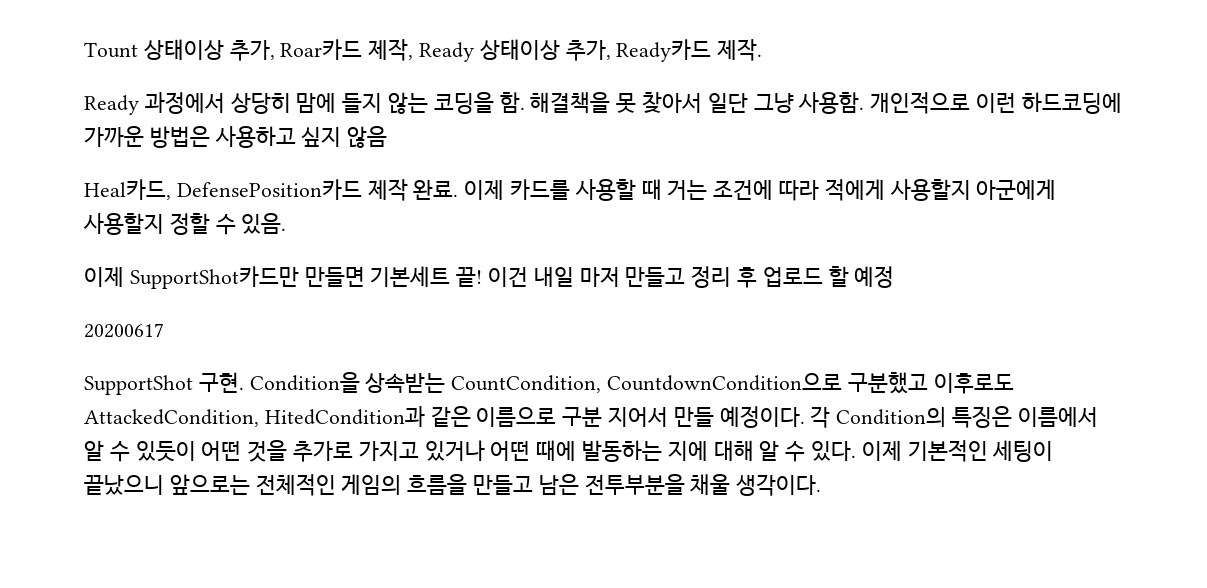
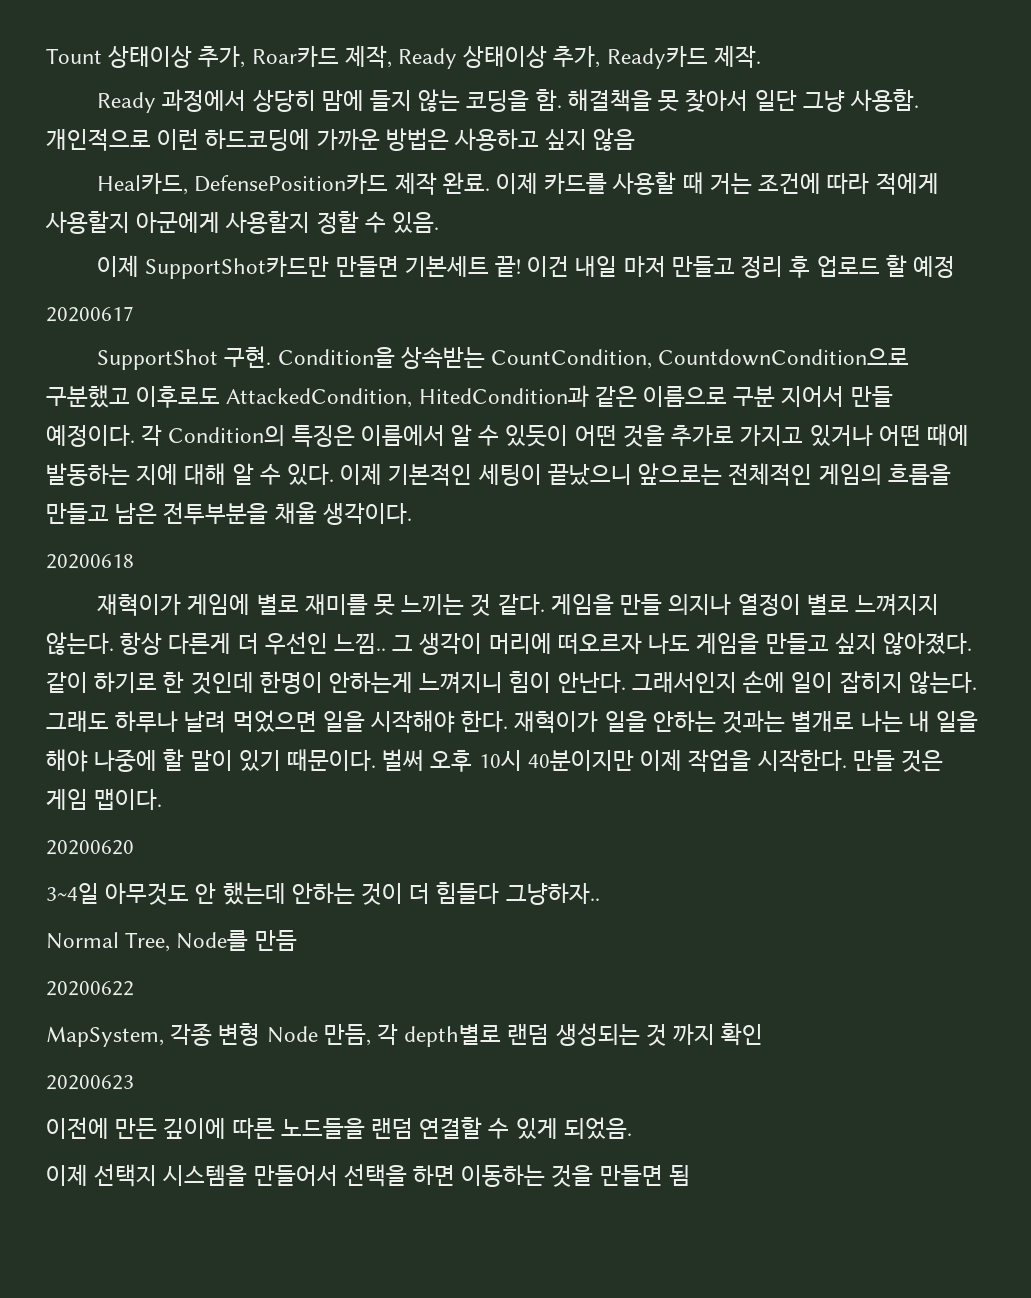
(822, 485) none -> [46,554,134,569] [97,593,939,616] [46,632,972,655] [46,671,977,694] [46,710,978,733] [46,749,943,772] [46,789,163,810] [46,840,134,855] [46,882,600,905] [46,930,297,952] [46,981,134,996] [46,1023,764,1047] [46,1075,134,1090] [46,1117,632,1139] [46,1164,690,1187] // 20200618 // 재혁이가 게임에 별로 재미를 못 느끼는 것 같다. 게임을 만들 의지나 열정이 별로 느껴지지 않는다. 항상 다른게 더 우선인 느낌.. 그 생각이 머리에 떠오르자 나도 게임을 만들고 싶지 않아졌다. 같이 하기로 한 것인데 한명이 안하는게 느껴지니 힘이 안난다. 그래서인지 손에 일이 잡히지 않는다. 그래도 하루나 날려 먹었으면 일을 시작해야 한다. 재혁이가 일을 안하는 것과는 별개로 나는 내 일을 해야 나중에 할 말이 있기 때문이다. 벌써 오후 10시 40분이지만 이제 작업을 시작한다. 만들 것은 게임 맵이다. // 20200620 // 3~4일 아무것도 안 했는데 안하는 것이 더 힘들다 그냥하자.. // Normal Tree, Node를 만듬 // 20200622 // MapSystem, 각종 변형 Node 만듬, 각 depth별로 랜덤 생성되는 것 까지 확인 // 20200623 // 이전에 만든 깊이에 따른 노드들을 랜덤 연결할 수 있게 되었음. // 이제 선택지 시스템을 만들어서 선택을 하면 이동하는 것을 만들면 됨

